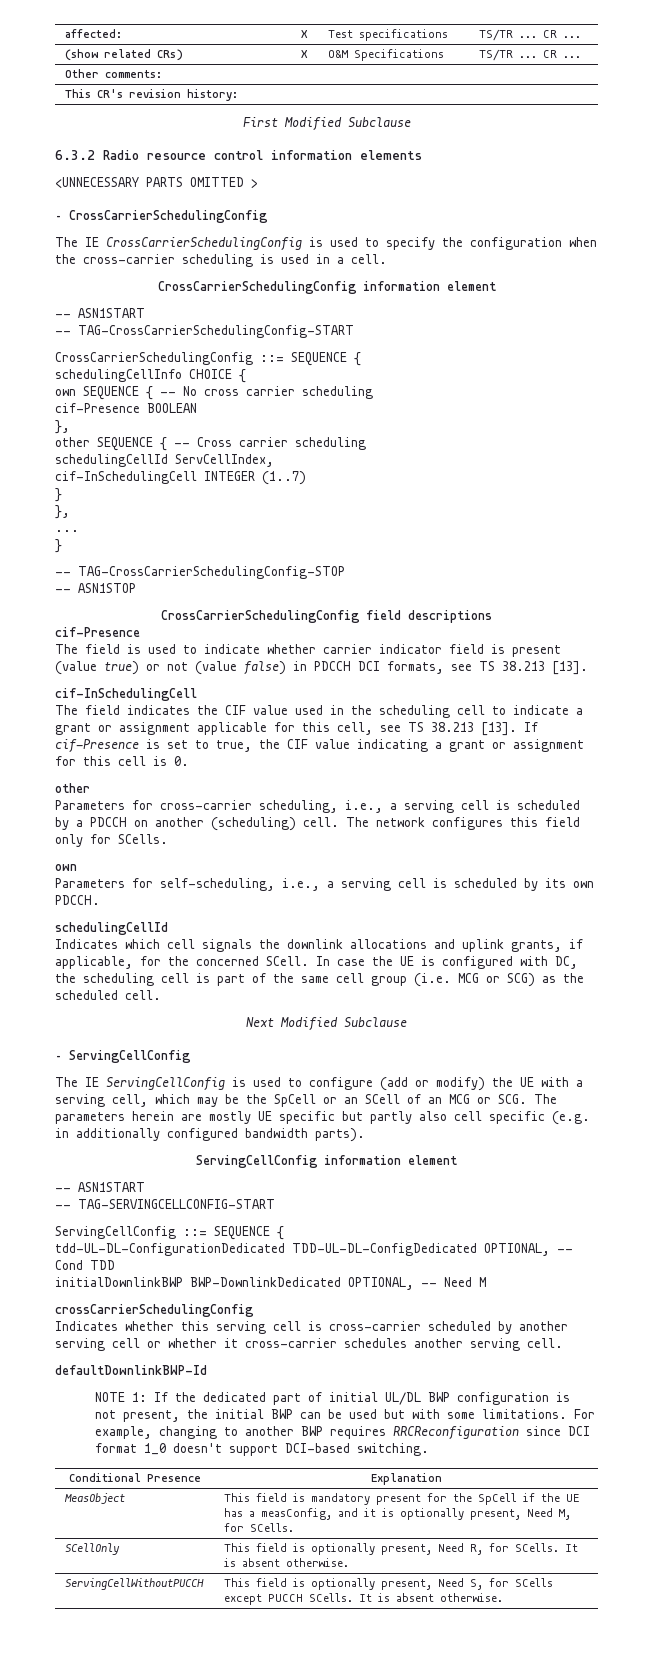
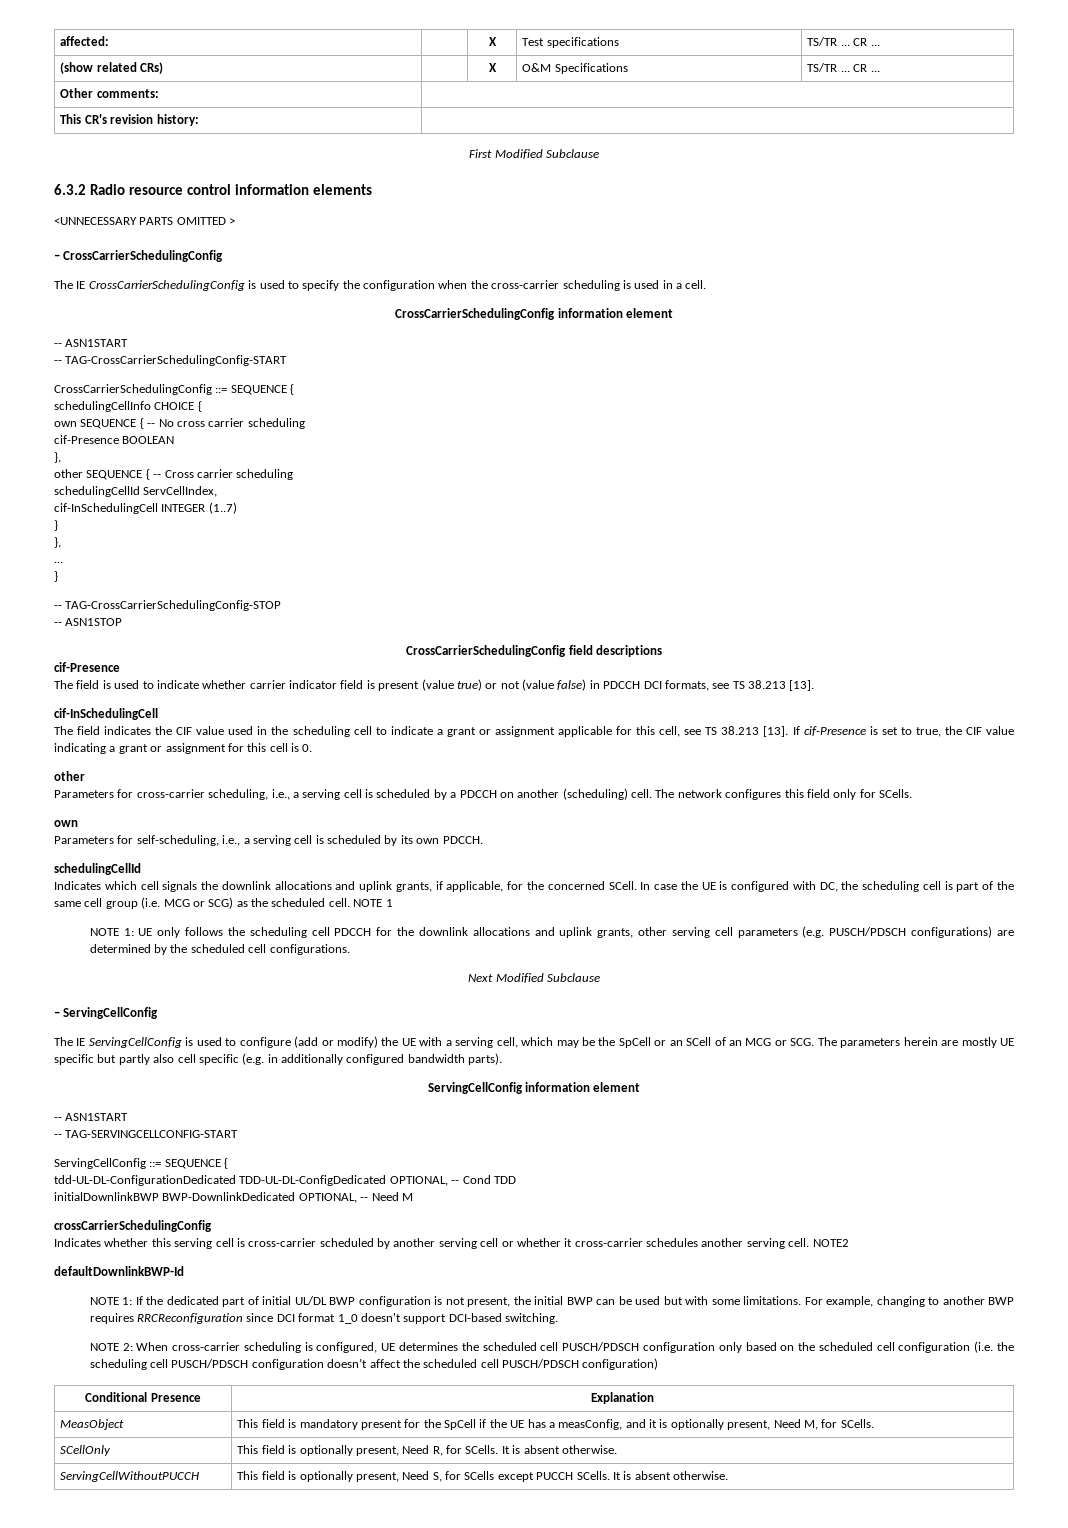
(161, 995) none -> [353,899,393,907] [89,926,1014,938] [89,944,350,955] NOTE 1 // NOTE 1: UE only follows the scheduling cell PDCCH for the downlink allocations and uplink grants, other serving cell parameters (e.g. PUSCH/PDSCH configurations) are determined by the scheduled cell configurations.
(563, 1343) none -> [812,1239,849,1247] NOTE2
(430, 1449) none -> [89,1341,1014,1353] [89,1358,659,1370] // NOTE 2: When cross-carrier scheduling is configured, UE determines the scheduled cell PUSCH/PDSCH configuration only based on the scheduled cell configuration (i.e. the scheduling cell PUSCH/PDSCH configuration doesn’t affect the scheduled cell PUSCH/PDSCH configuration)

